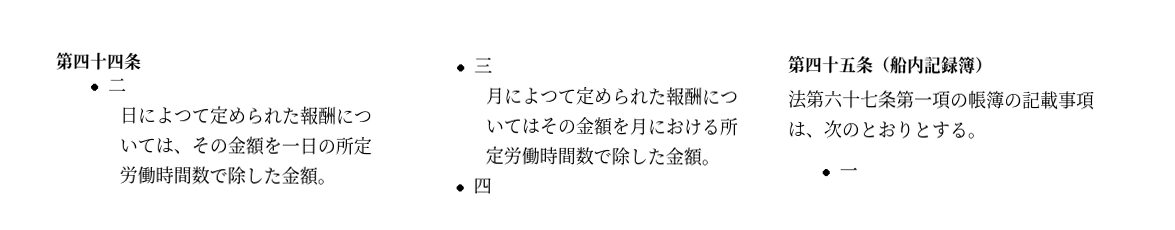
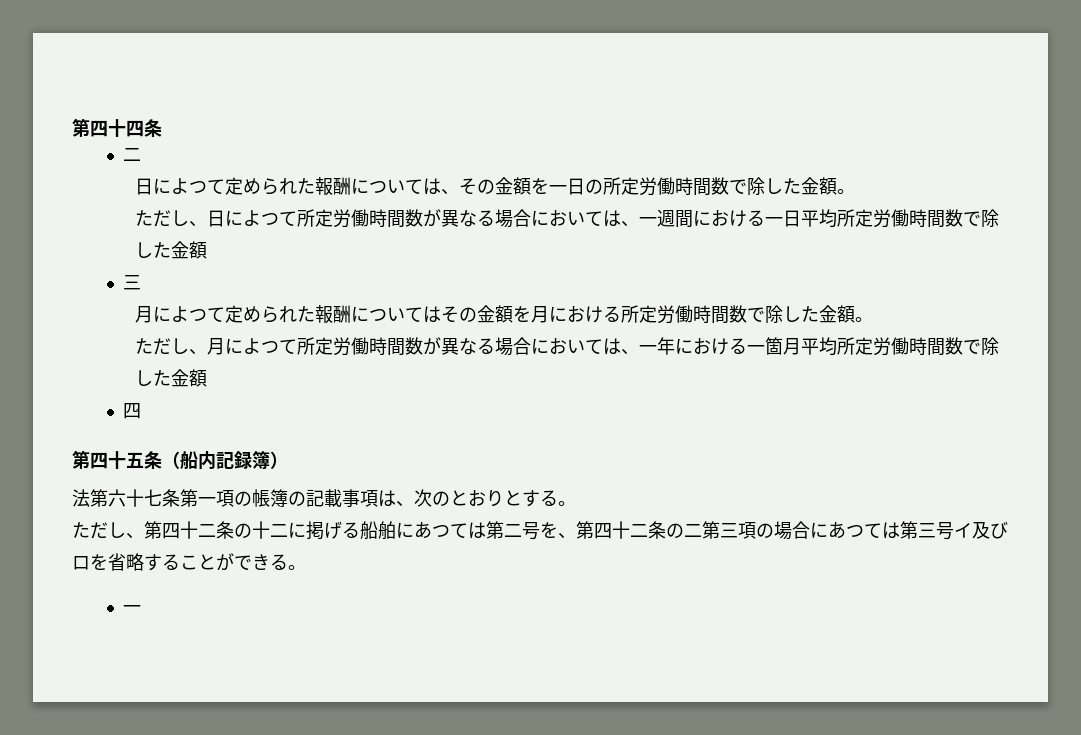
(336, 181) none -> [135,209,1000,228] [135,241,208,259] // ただし、日によつて所定労働時間数が異なる場合においては、一週間における一日平均所定労働時間数で除した金額
(720, 162) none -> [135,337,1000,356] [135,369,208,387] // ただし、月によつて所定労働時間数が異なる場合においては、一年における一箇月平均所定労働時間数で除した金額
(986, 135) none -> [72,521,1008,540] [72,553,306,571] // ただし、第四十二条の十二に掲げる船舶にあつては第二号を、第四十二条の二第三項の場合にあつては第三号イ及びロを省略することができる。

